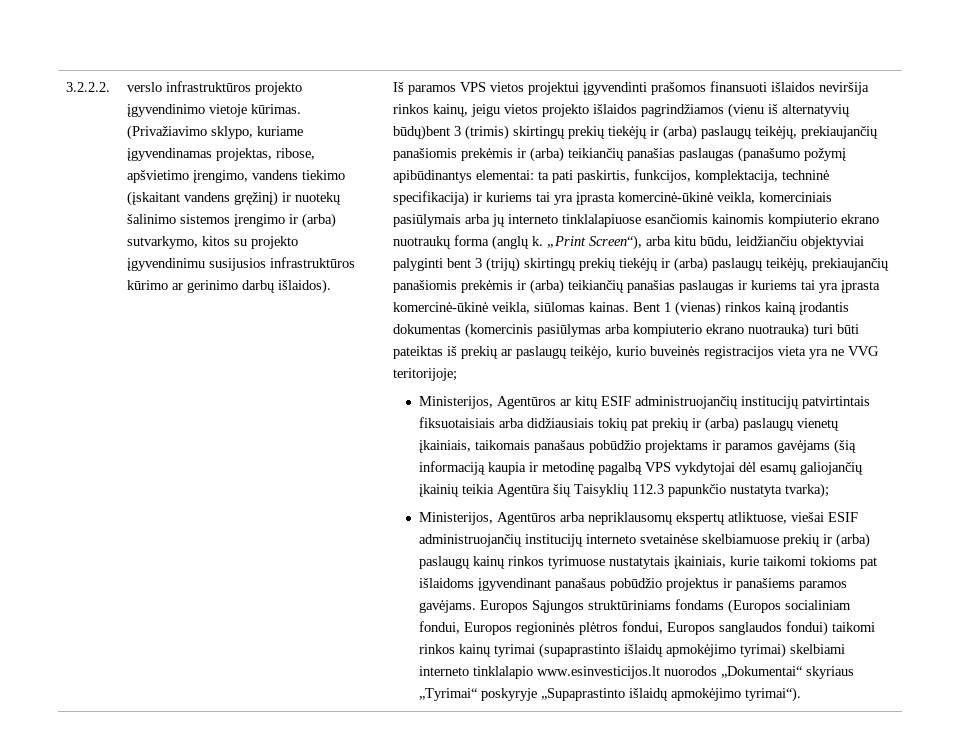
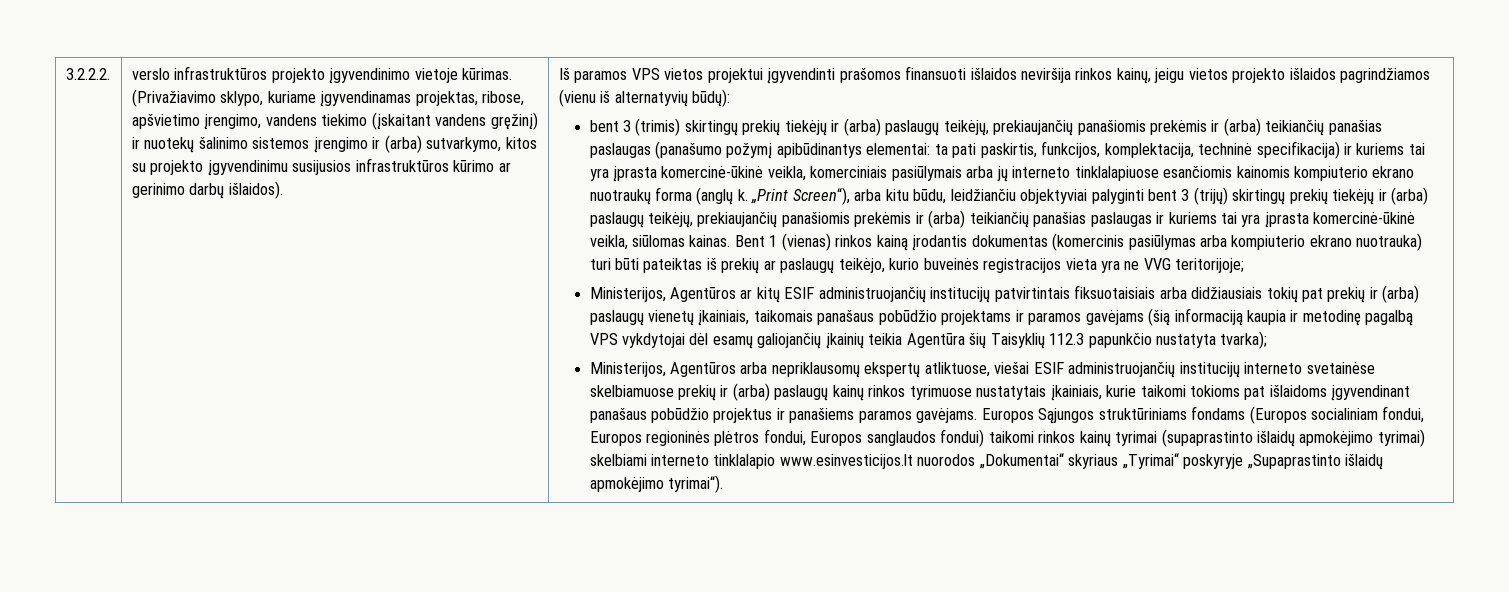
[393,125,451,140] būdų)bent -> [692,89,731,107] [589,120,619,132] būdų): // bent

